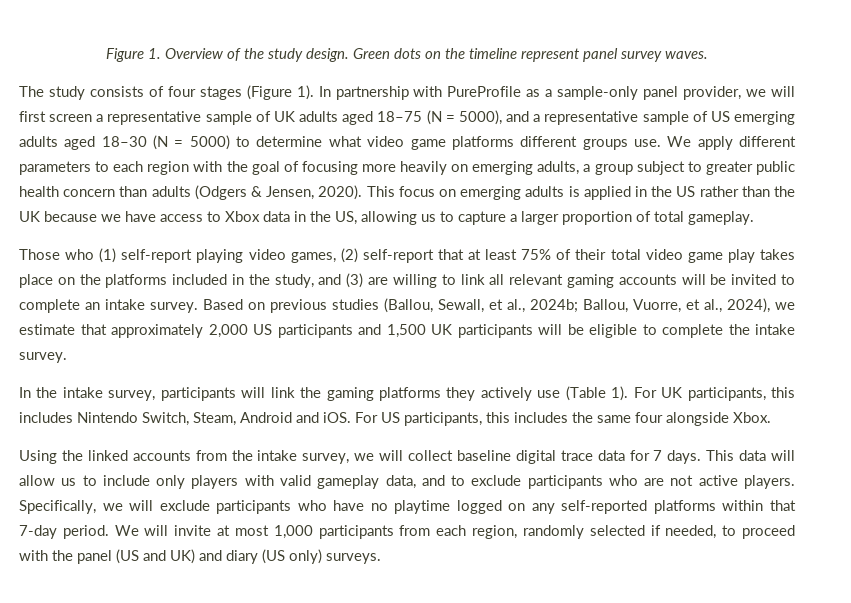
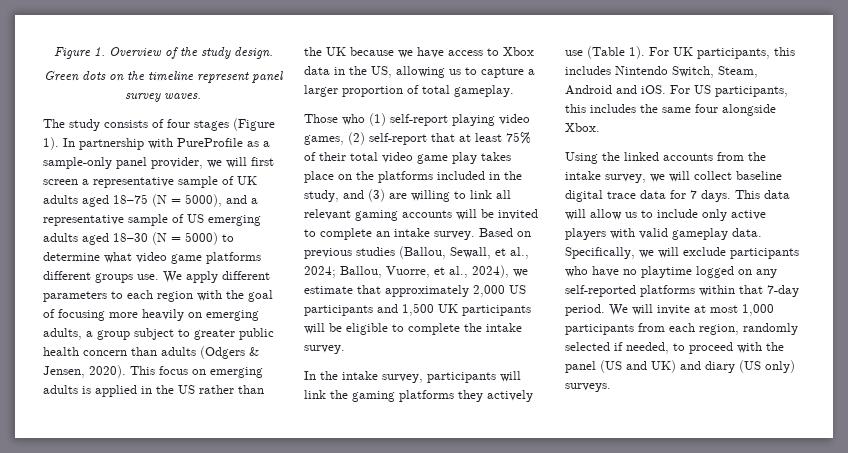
(349, 55) none -> (273, 53) //
[530,299,578,313] 2024b; -> [304,266,336,278] 2024;
(186, 482) none -> [731,210,766,220] active
[385,475,796,489] data, and to exclude participants who are not active players. -> [732,228,762,237] data.

